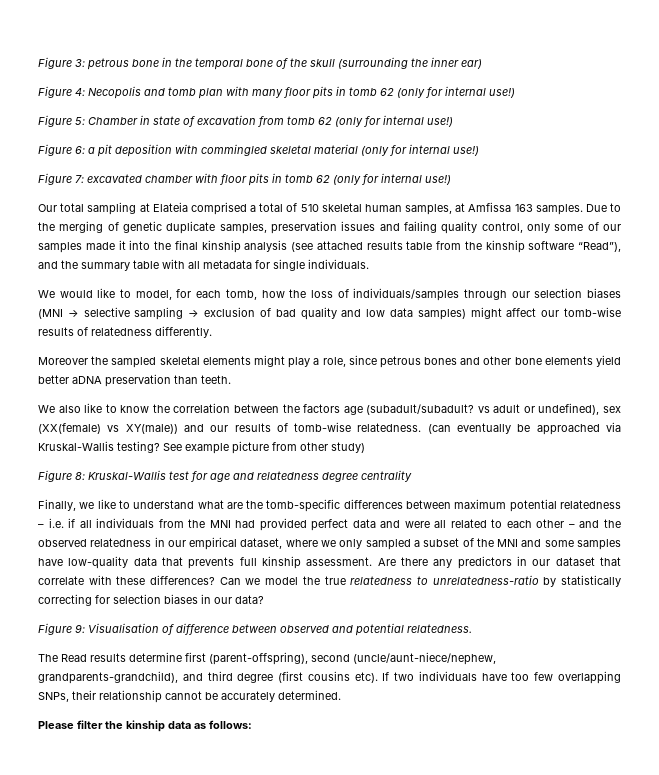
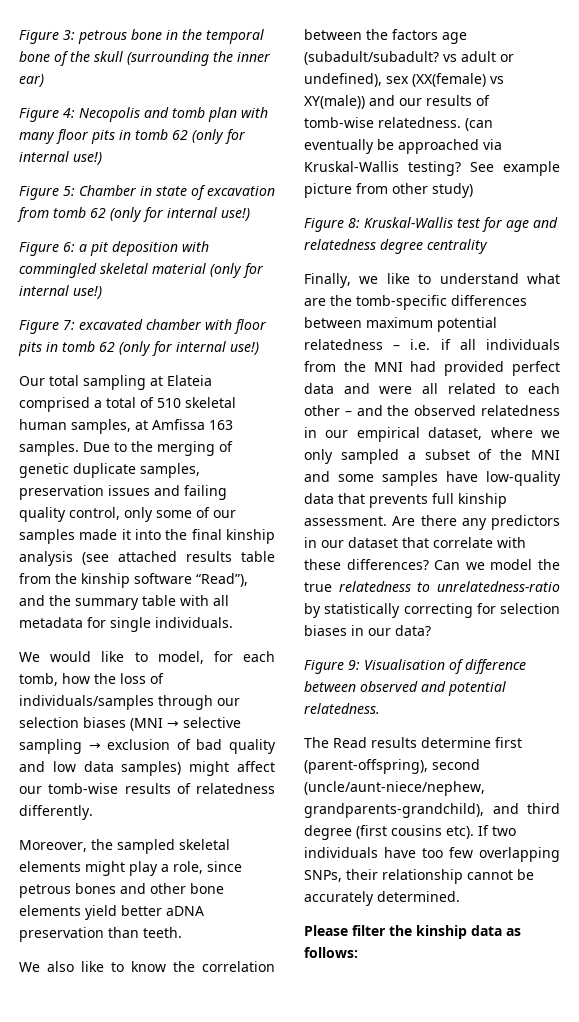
[38,357,88,365] Moreover -> [19,840,87,852] Moreover,

